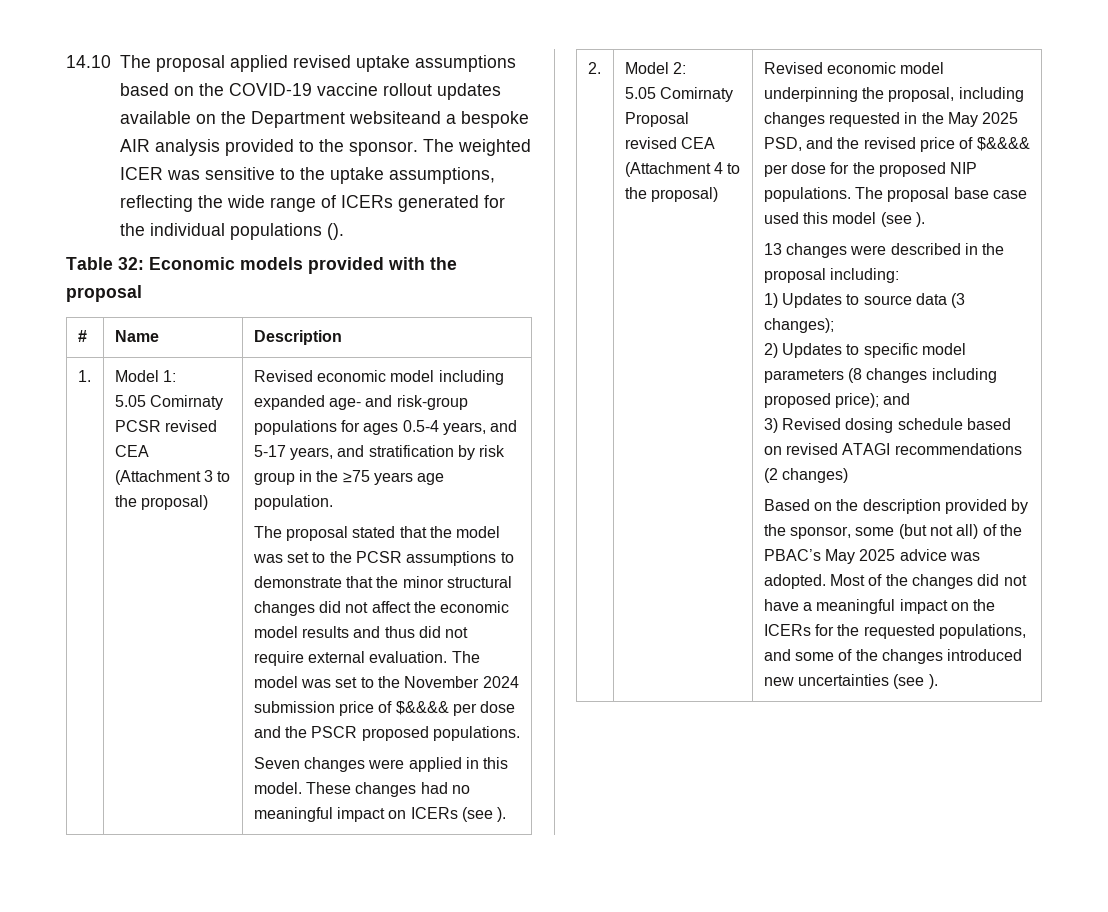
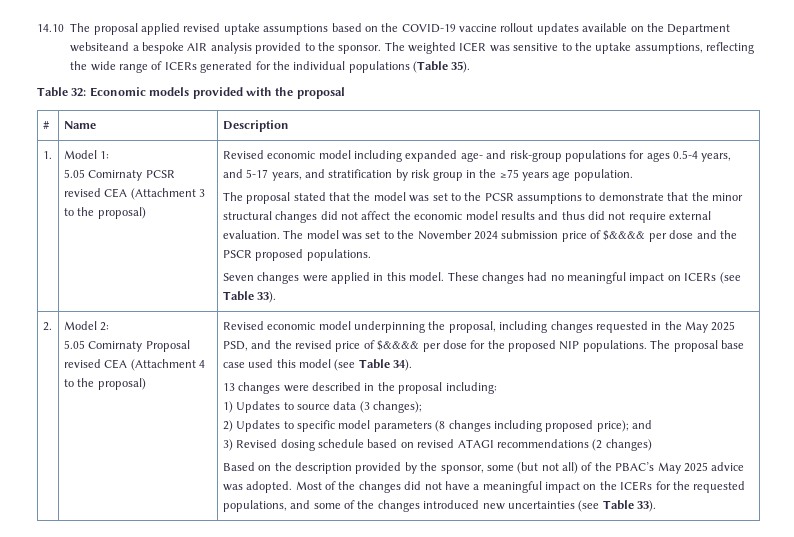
[326,223,344,240] (). -> [413,61,471,73] (Table 35).
[497,807,507,822] ). -> [222,291,277,303] Table 33).
[915,212,925,227] ). -> [358,359,413,371] Table 34).
[928,674,938,689] ). -> [602,500,657,512] Table 33).

